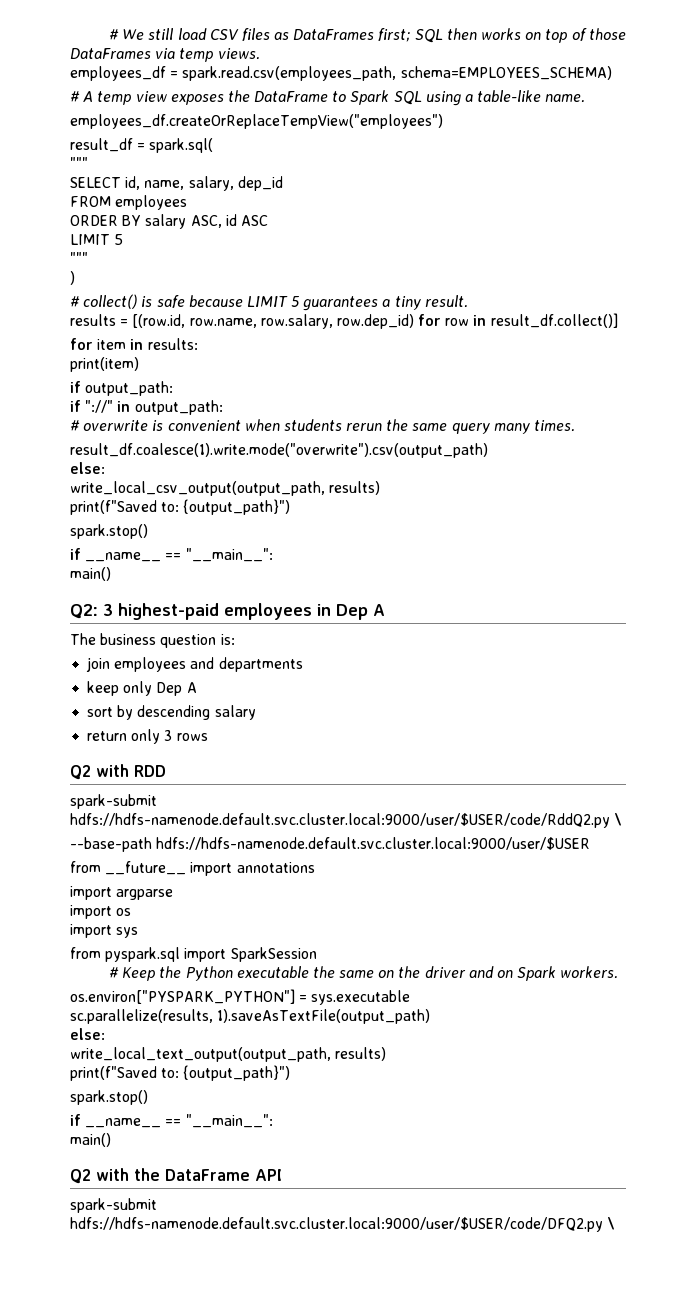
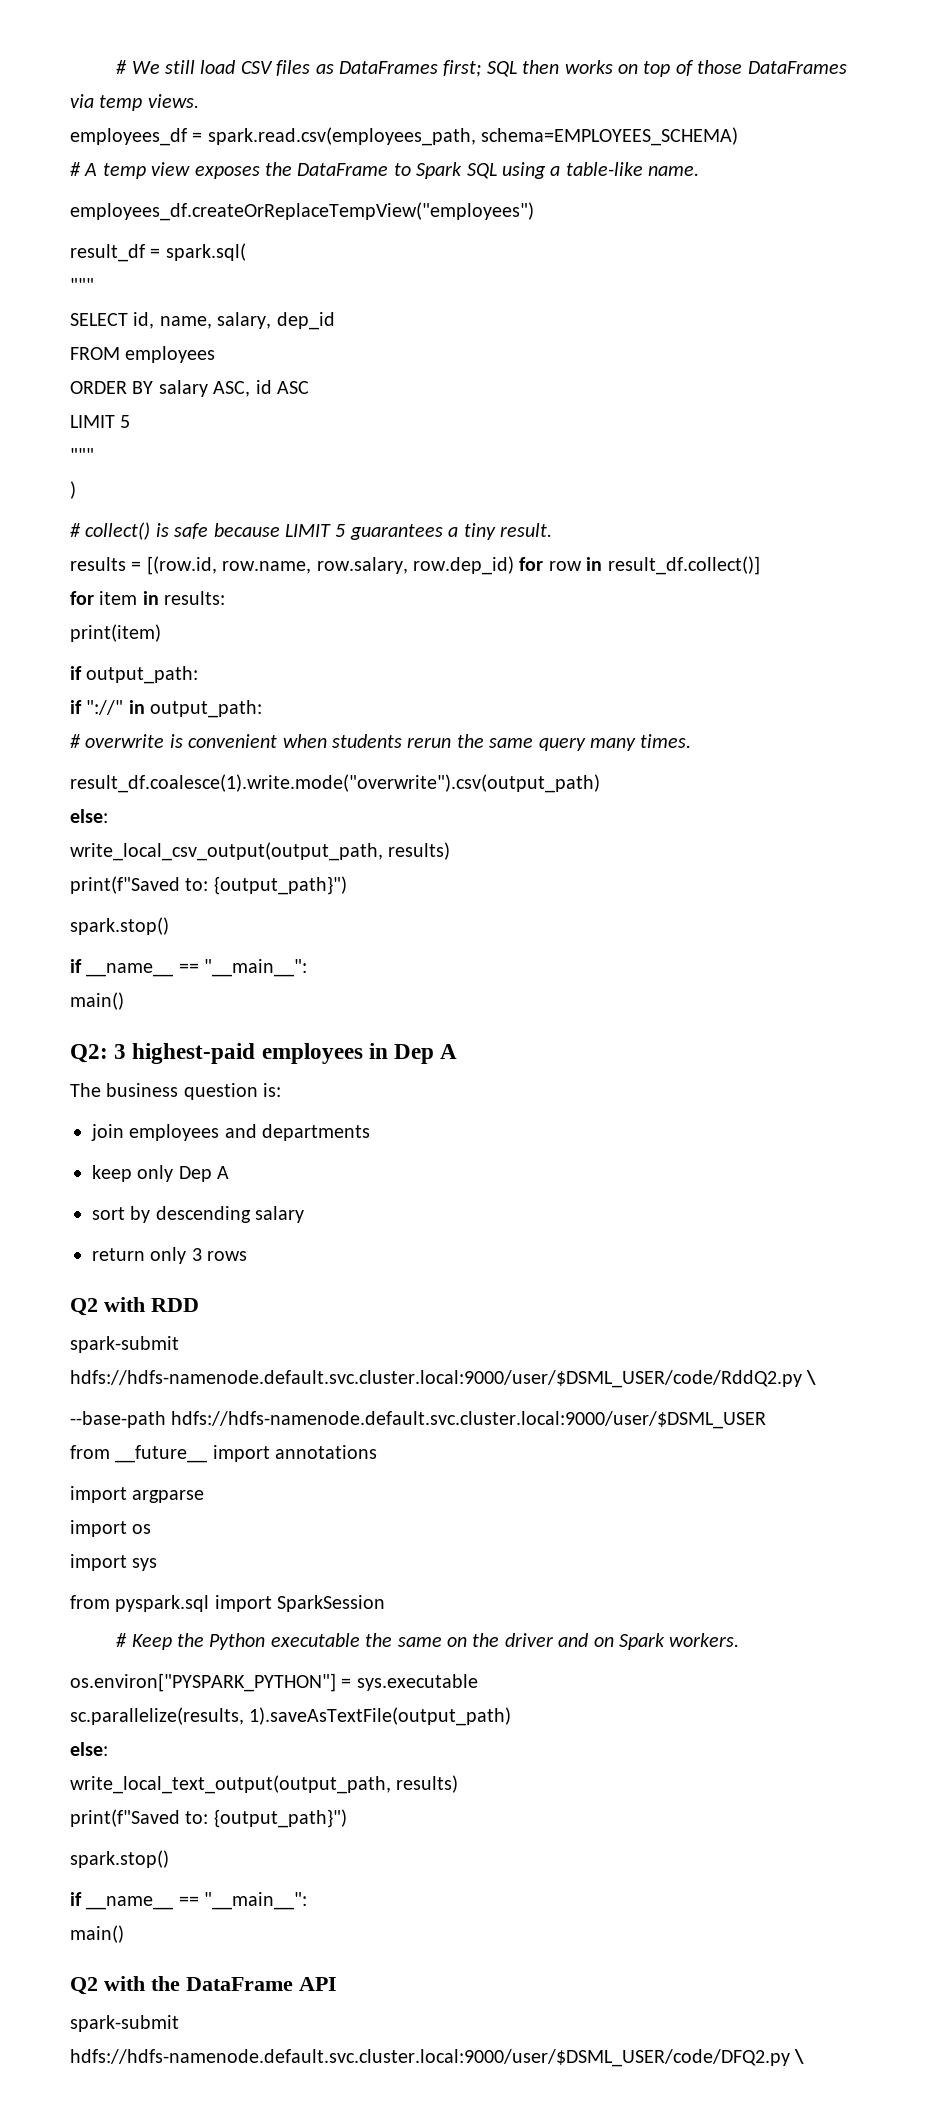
[70,813,610,828] hdfs://hdfs-namenode.default.svc.cluster.local:9000/user/$USER/code/RddQ2.py -> [70,1370,802,1388] hdfs://hdfs-namenode.default.svc.cluster.local:9000/user/$DSML_USER/code/RddQ2.py
[156,837,591,850] hdfs://hdfs-namenode.default.svc.cluster.local:9000/user/$USER -> [171,1411,767,1429] hdfs://hdfs-namenode.default.svc.cluster.local:9000/user/$DSML_USER
[70,1217,603,1232] hdfs://hdfs-namenode.default.svc.cluster.local:9000/user/$USER/code/DFQ2.py -> [70,2049,790,2067] hdfs://hdfs-namenode.default.svc.cluster.local:9000/user/$DSML_USER/code/DFQ2.py

